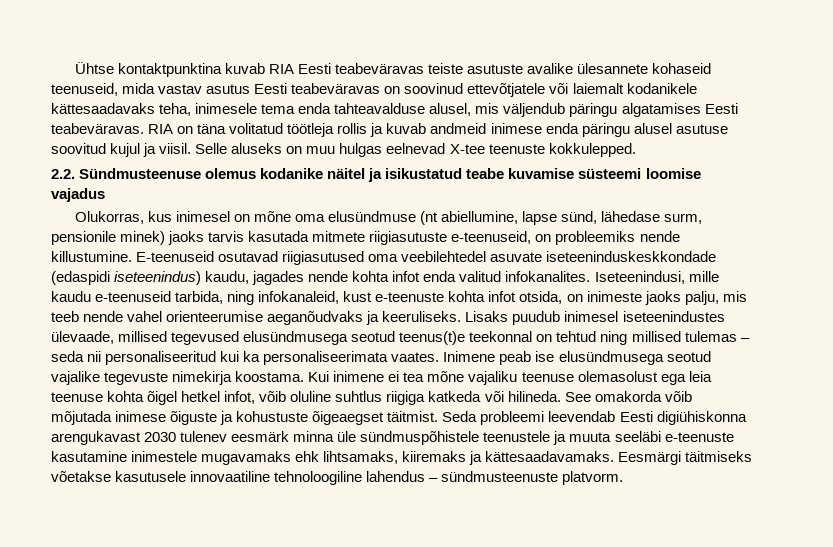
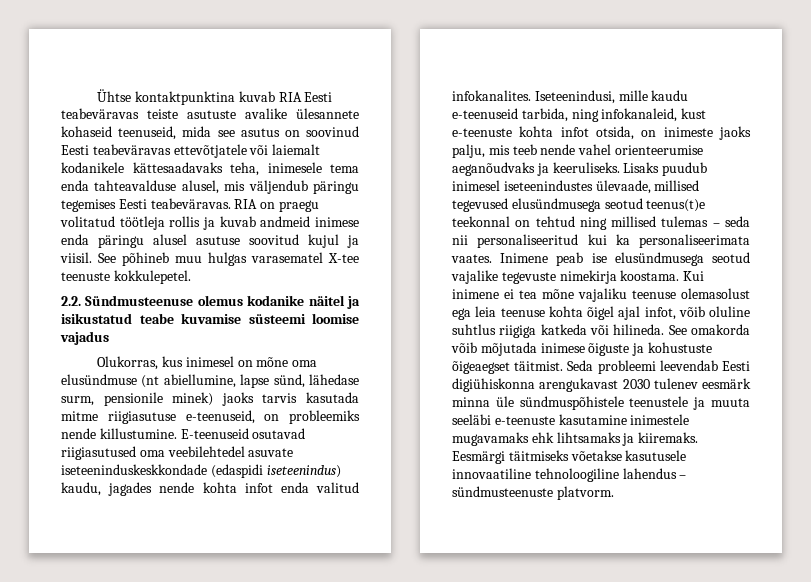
[158,83,464,94] vastav asutus Eesti teabeväravas on soovinud -> [217,126,359,137] [61,144,171,155] see asutus on soovinud Eesti teabeväravas
[621,103,701,117] algatamises -> [61,199,116,212] tegemises
[197,124,227,134] täna -> [278,200,319,212] praegu
[195,143,303,154] Selle aluseks on -> [98,252,169,266] See põhineb
[386,143,446,154] eelnevad -> [251,252,323,263] varasematel
[548,143,636,157] kokkulepped. -> [113,270,191,284] kokkulepetel.
[312,231,448,245] mitmete riigiasutuste -> [61,411,176,424] mitme riigiasutuse
[181,391,221,402] hetkel -> [618,306,641,320] ajal
[323,451,615,465] lihtsamaks, kiiremaks ja kättesaadavamaks. -> [556,432,699,446] lihtsamaks ja kiiremaks.

